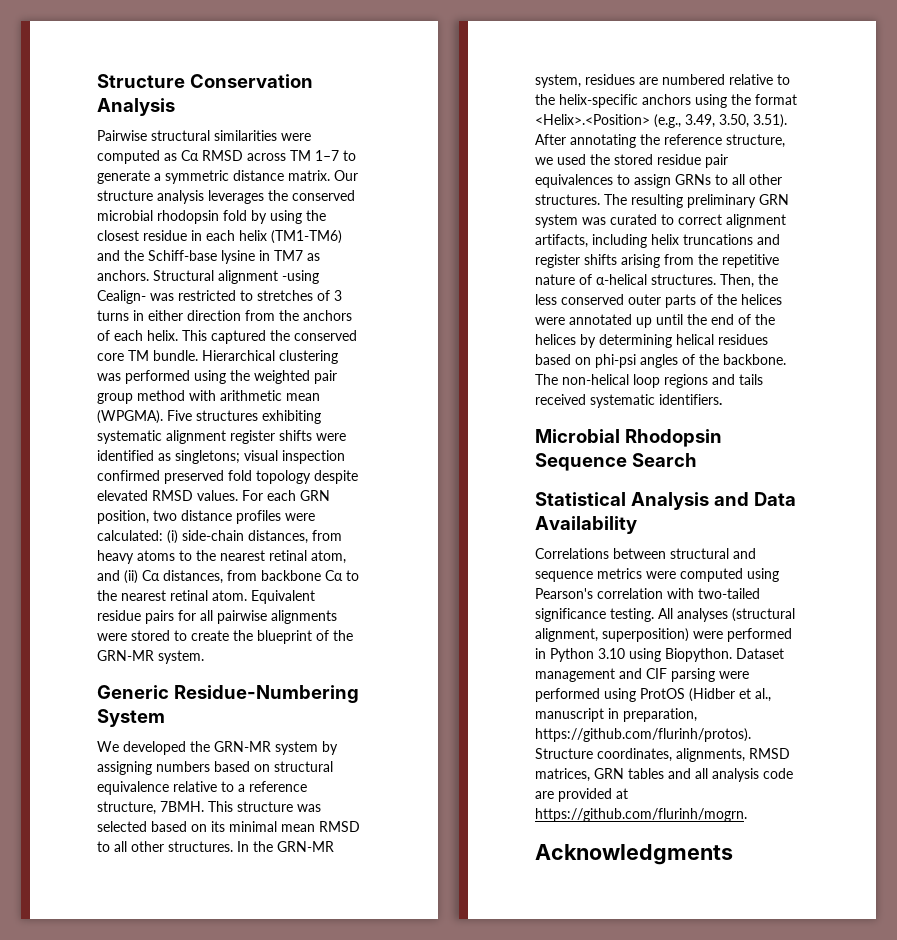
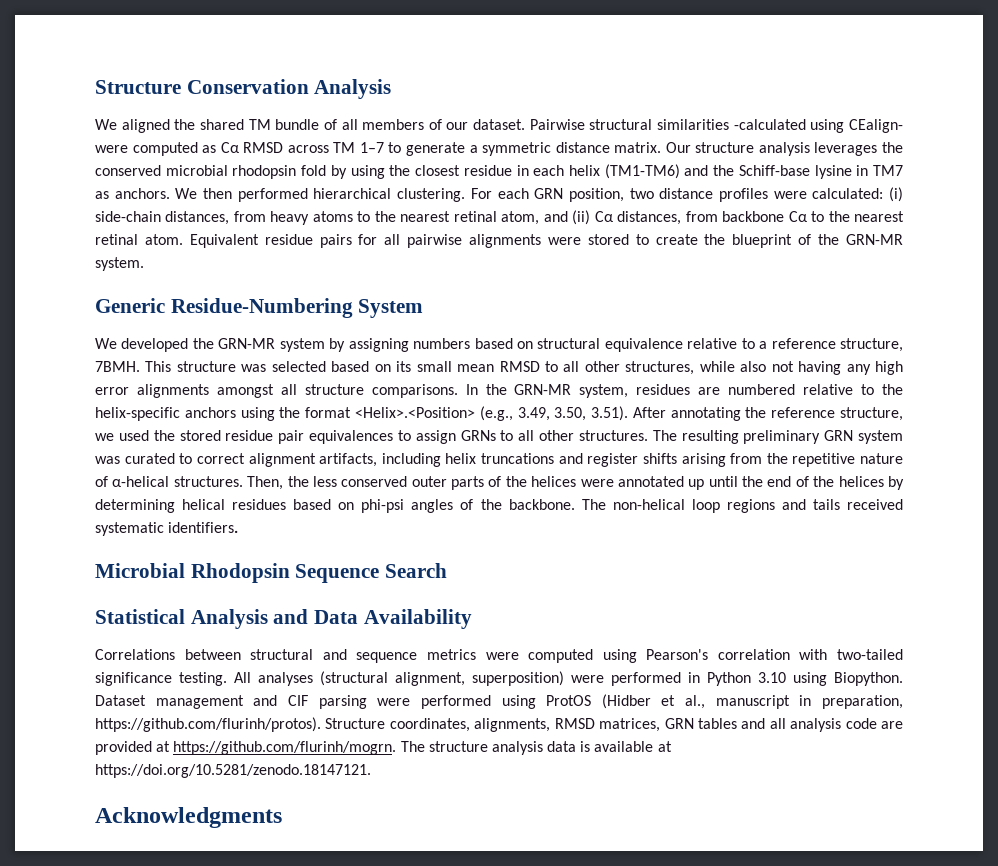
[97,130,277,141] Pairwise structural similarities -> [95,119,903,133] We aligned the shared TM bundle of all members of our dataset. Pairwise structural similarities -calculated using CEalign-
[153,270,319,284] [97,290,342,304] [97,310,352,321] [97,330,357,344] [97,350,338,364] [97,370,337,384] [97,390,320,404] [97,410,321,424] [97,430,346,444] [97,450,345,464] [97,470,358,484] [97,490,238,501] Structural alignment -using Cealign- was restricted to stretches of 3 turns in either direction from the anchors of each helix. This captured the conserved core TM bundle. Hierarchical clustering was performed using the weighted pair group method with arithmetic mean (WPGMA). Five structures exhibiting systematic alignment register shifts were identified as singletons; visual inspection confirmed preserved fold topology despite elevated RMSD values. -> [175,188,466,202] We then performed hierarchical clustering.
[229,821,277,832] minimal -> [416,361,452,372] small
[168,841,233,852] structures. -> [625,361,904,375] [95,384,458,398] structures, while also not having any high error alignments amongst all structure comparisons.
(747, 815) none -> [400,741,672,755] [95,764,371,778] The structure analysis data is available at https://doi.org/10.5281/zenodo.18147121.

